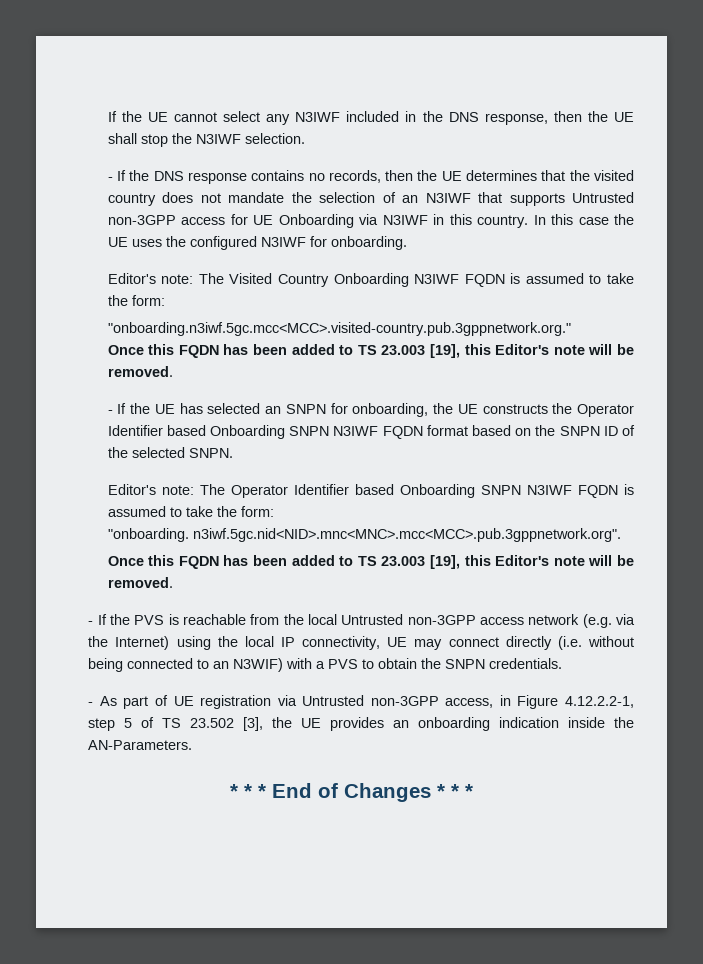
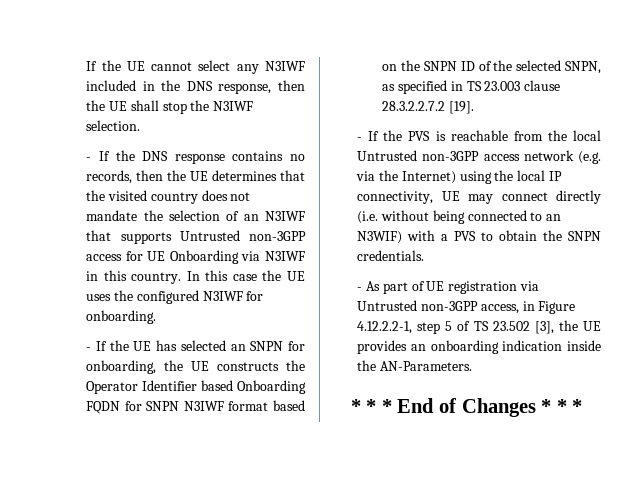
[107,273,635,287] [107,295,165,306] [107,322,571,336] [107,344,634,358] [107,366,173,377] // Editor's note: The Visited Country Onboarding N3IWF FQDN is assumed to take the form: // "onboarding.n3iwf.5gc.mcc<MCC>.visited-country.pub.3gppnetwork.org." // Once this FQDN has been added to TS 23.003 [19], this Editor's note will be removed. -> (157, 317) none
[289,426,423,439] SNPN N3IWF FQDN -> [86,401,224,414] FQDN for SNPN N3IWF
[188,448,233,458] [107,484,634,498] [107,506,274,517] [107,528,621,542] [107,555,634,569] [107,577,173,588] SNPN. // Editor's note: The Operator Identifier based Onboarding SNPN N3IWF FQDN is assumed to take the form: // "onboarding. n3iwf.5gc.nid<NID>.mnc<MNC>.mcc<MCC>.pub.3gppnetwork.org". // Once this FQDN has been added to TS 23.003 [19], this Editor's note will be removed. -> [565,61,601,74] [382,80,561,94] [382,101,475,114] SNPN, as specified in TS 23.003 clause 28.3.2.2.7.2 [19].

